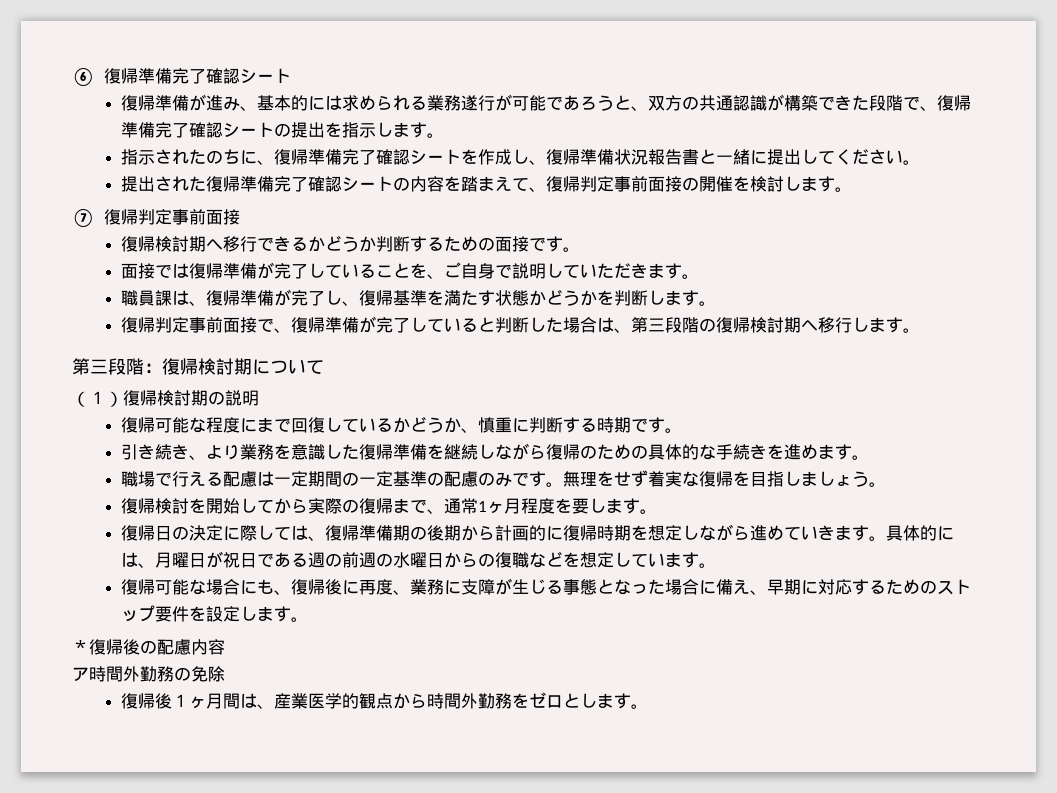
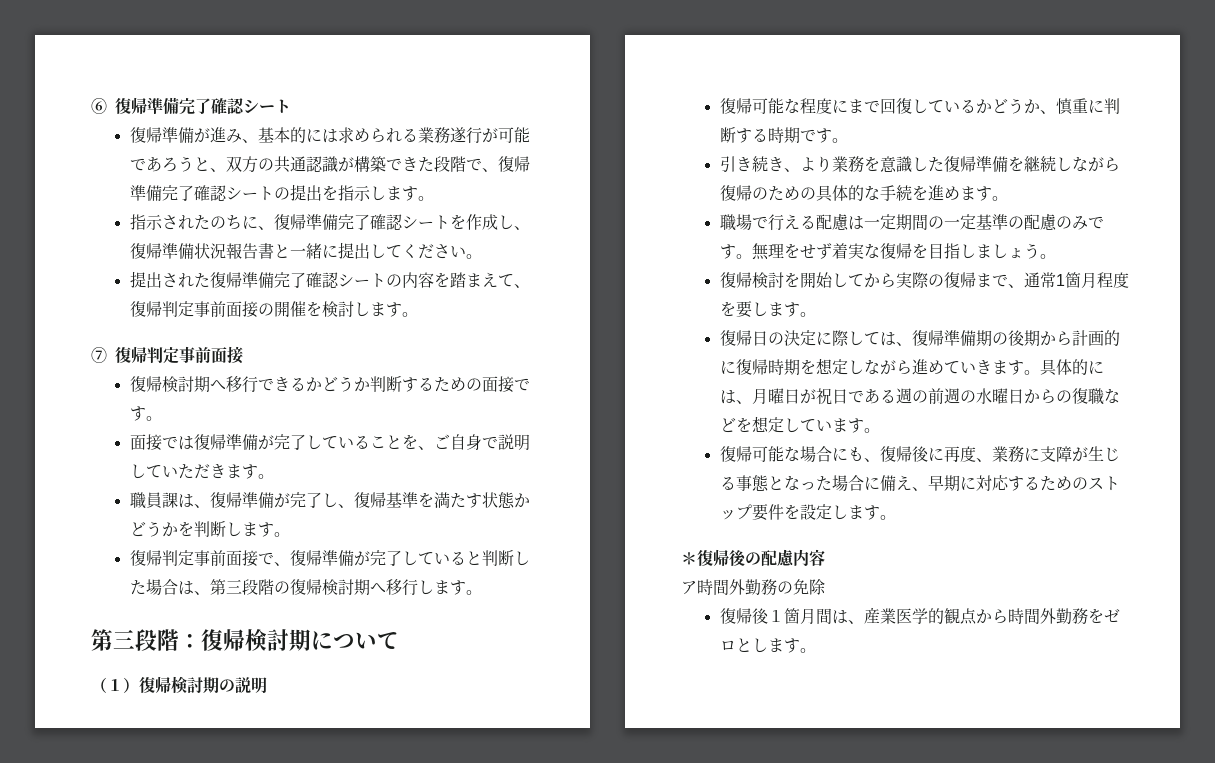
[749,444,767,459] き -> (912, 193) none
[486,501,504,514] ヶ -> [1064,272,1081,288] 箇
[188,696,206,709] ヶ -> [783,608,800,624] 箇

